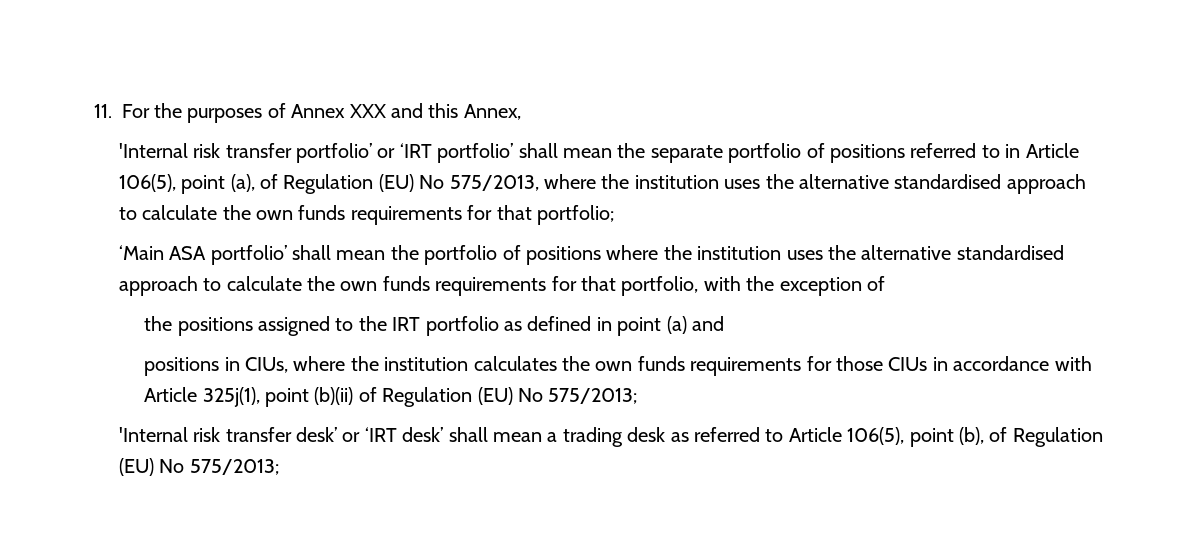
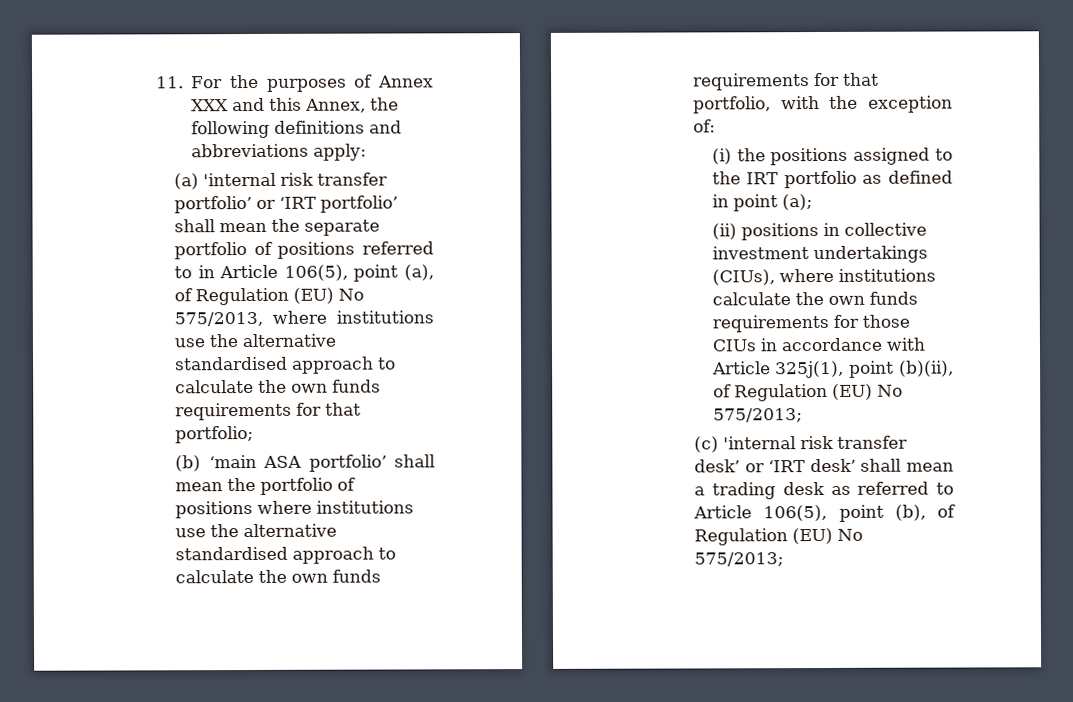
[118,143,188,158] // 'Internal -> [370,97,400,111] [191,120,403,139] [191,143,368,161] [174,172,277,190] the following definitions and abbreviations apply: // (a) 'internal
[601,174,761,189] the institution uses -> [336,310,434,324] [174,338,206,348] institutions use
[118,245,164,260] ‘Main -> [175,454,257,472] (b) ‘main
[663,245,823,260] the institution uses -> [316,500,415,514] [175,528,207,538] institutions use
[867,276,886,291] of // -> [693,119,717,133] [711,148,732,165] of: // (i)
[666,316,724,334] [144,356,557,376] (a) and // positions in CIUs, where the institution calculates -> [781,194,813,211] [711,222,927,241] [711,245,928,264] [711,268,936,286] [711,292,791,306] (a); // (ii) positions in collective investment undertakings (CIUs), where institutions calculate
[314,387,354,405] (b)(ii) -> [899,360,954,377] (b)(ii),
[118,427,188,442] 'Internal -> [694,436,797,453] (c) 'internal

